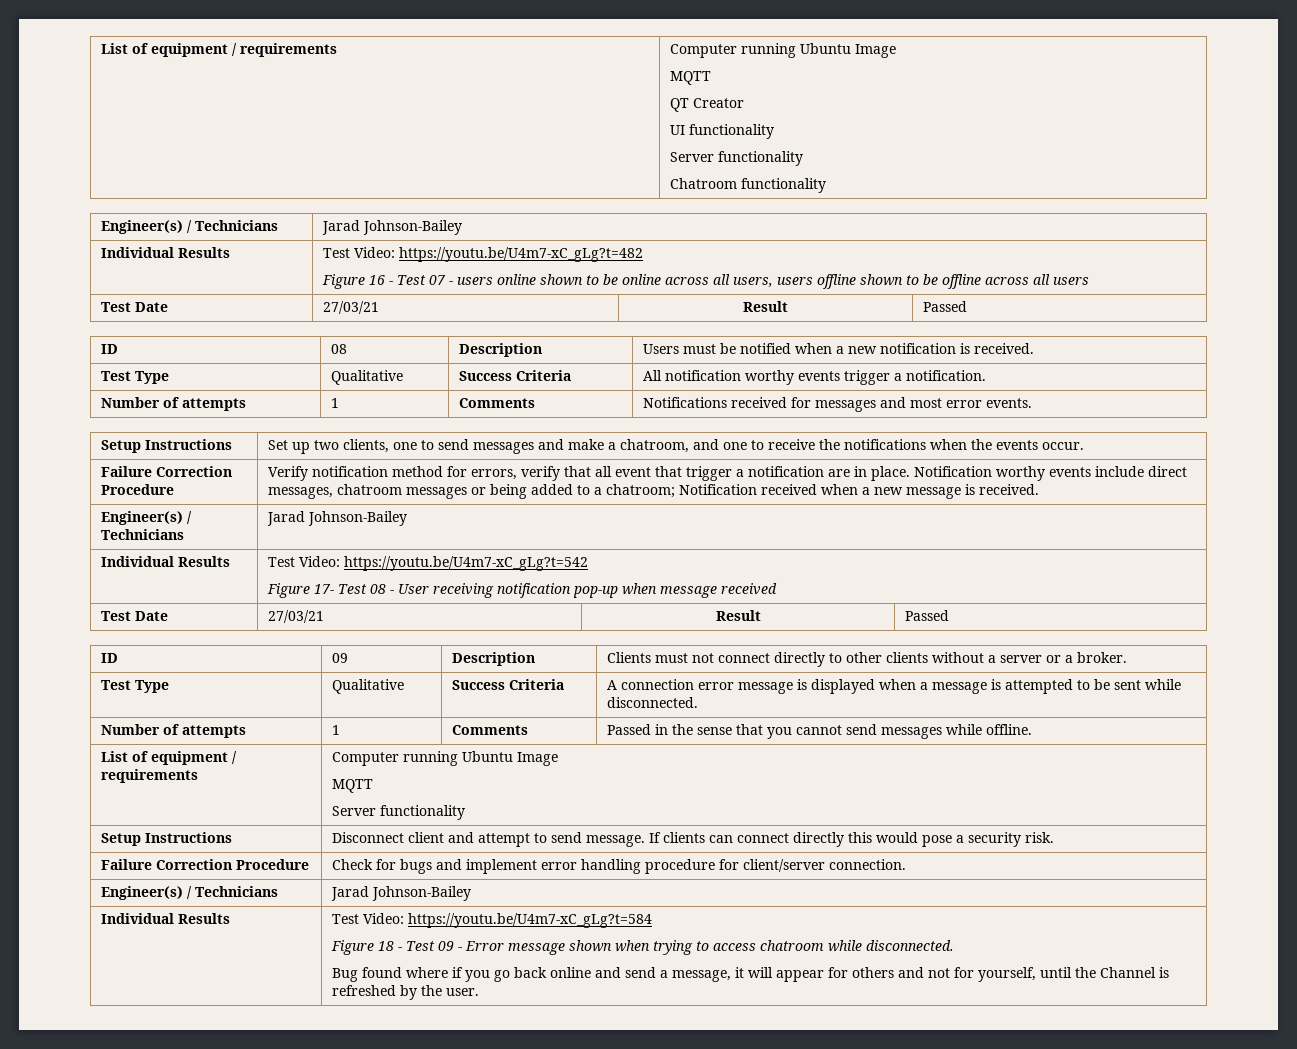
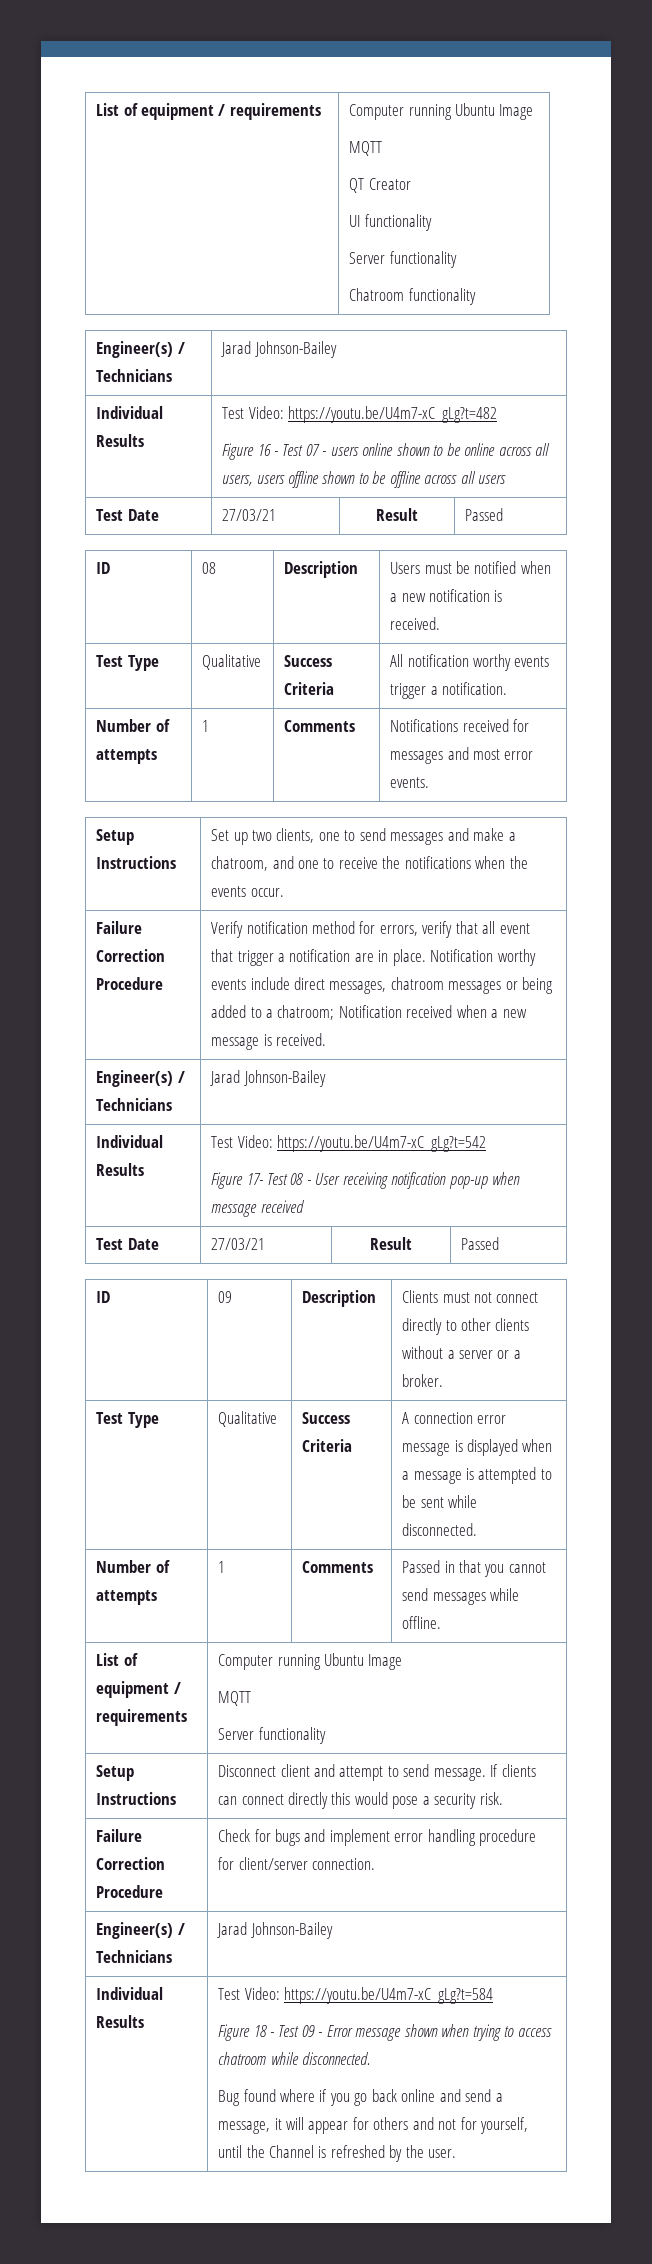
[671,724,732,735] the sense -> (455, 1567) none

